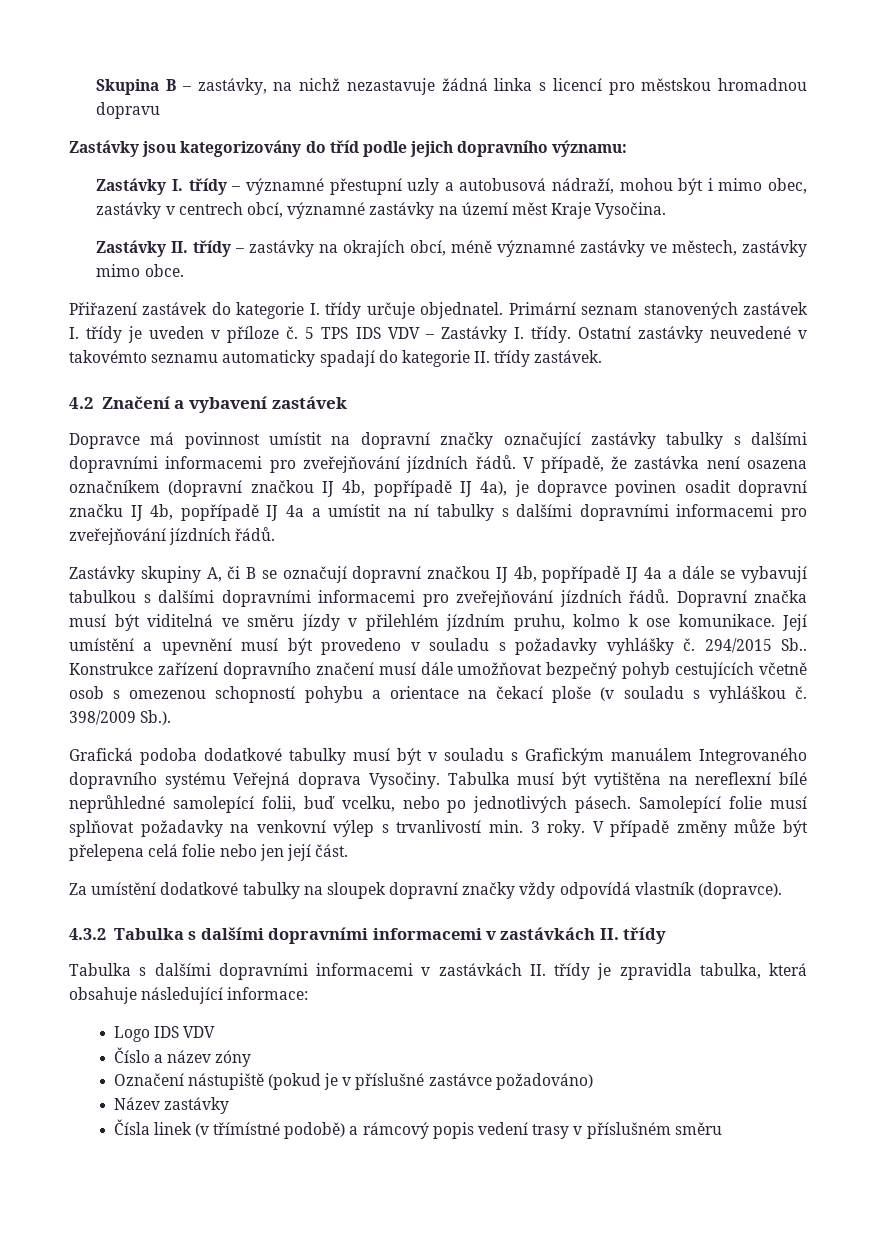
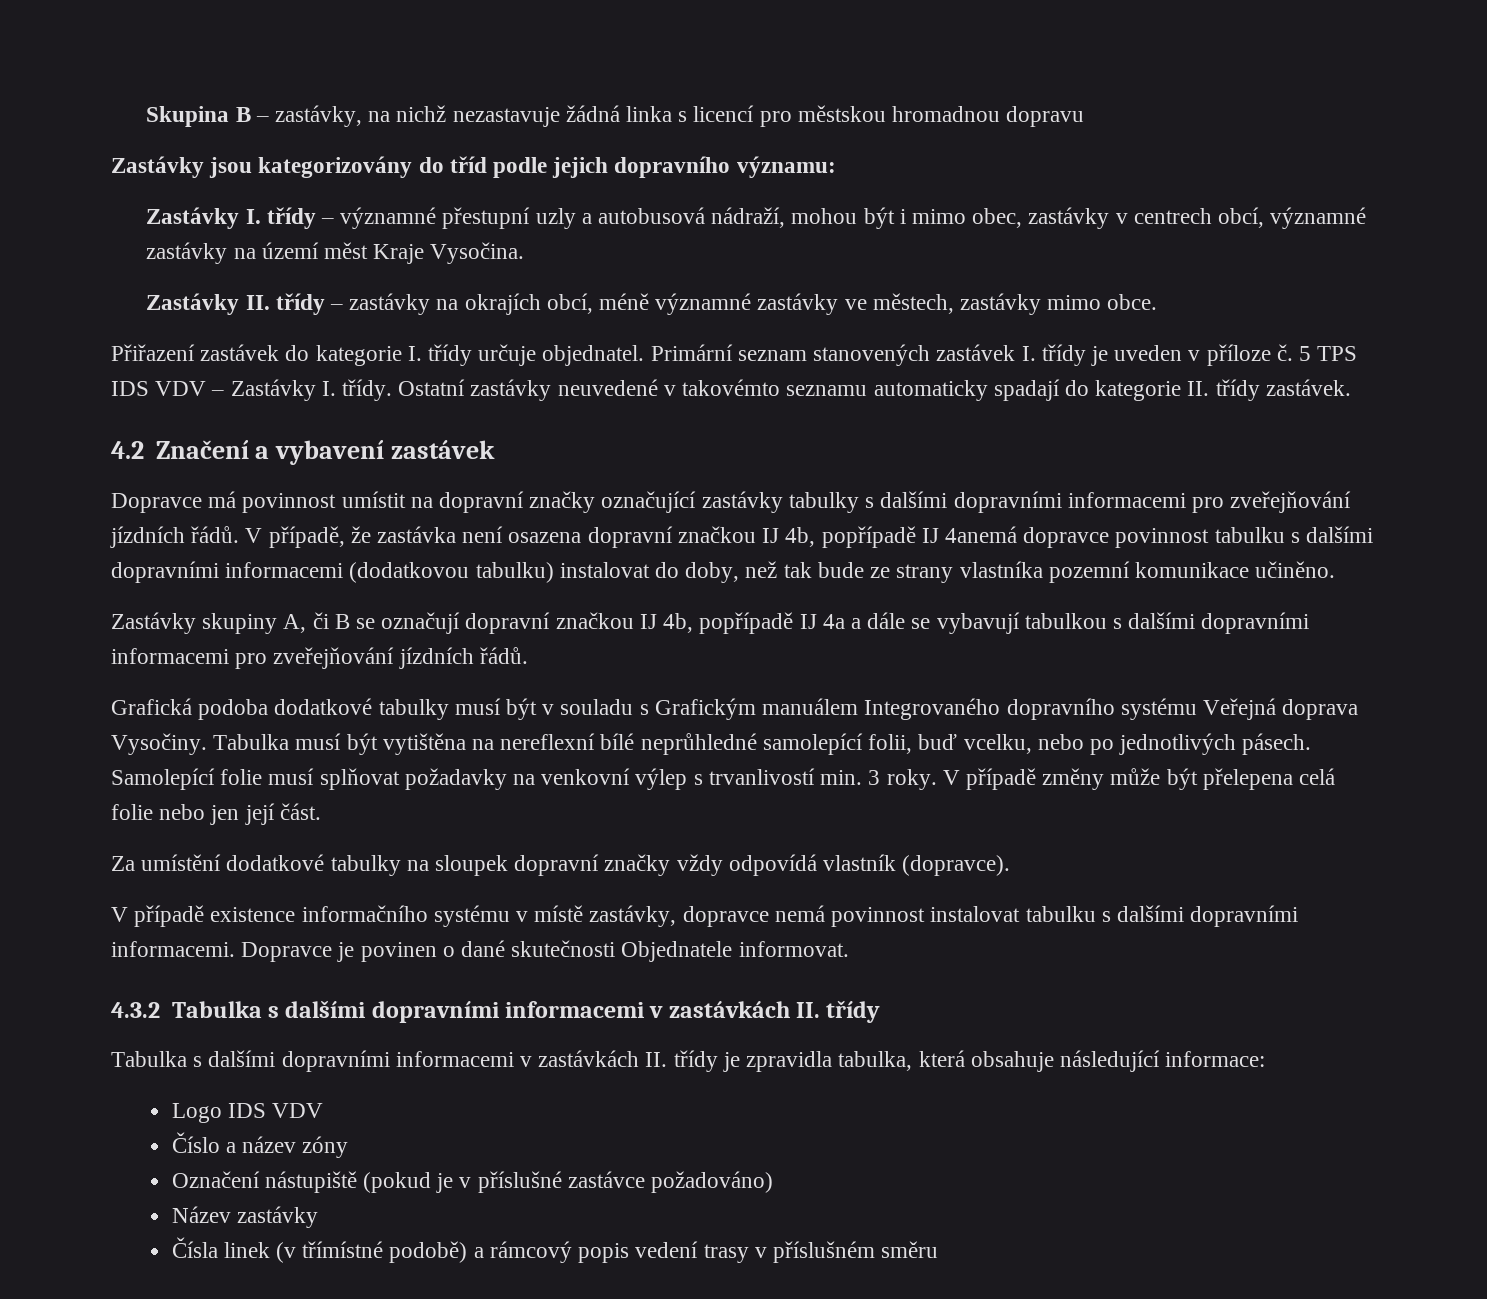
[69,480,807,497] [69,504,808,521] [69,527,276,545] označníkem (dopravní značkou IJ 4b, popřípadě IJ 4a), je dopravce povinen osadit dopravní značku IJ 4b, popřípadě IJ 4a a umístit na ní tabulky s dalšími dopravními informacemi pro zveřejňování jízdních řádů. -> [587,526,1373,548] [111,561,1336,583] dopravní značkou IJ 4b, popřípadě IJ 4anemá dopravce povinnost tabulku s dalšími dopravními informacemi (dodatkovou tabulku) instalovat do doby, než tak bude ze strany vlastníka pozemní komunikace učiněno.
[676,590,807,607] [69,614,807,631] [69,638,807,655] [69,662,807,679] [69,686,807,703] [69,710,172,725] Dopravní značka musí být viditelná ve směru jízdy v přilehlém jízdním pruhu, kolmo k ose komunikace. Její umístění a upevnění musí být provedeno v souladu s požadavky vyhlášky č. 294/2015 Sb.. Konstrukce zařízení dopravního značení musí dále umožňovat bezpečný pohyb cestujících včetně osob s omezenou schopností pohybu a orientace na čekací ploše (v souladu s vyhláškou č. 398/2009 Sb.). -> (528, 655) none
(783, 890) none -> [111,905,1299,927] [111,940,849,962] // V případě existence informačního systému v místě zastávky, dopravce nemá povinnost instalovat tabulku s dalšími dopravními informacemi. Dopravce je povinen o dané skutečnosti Objednatele informovat.

